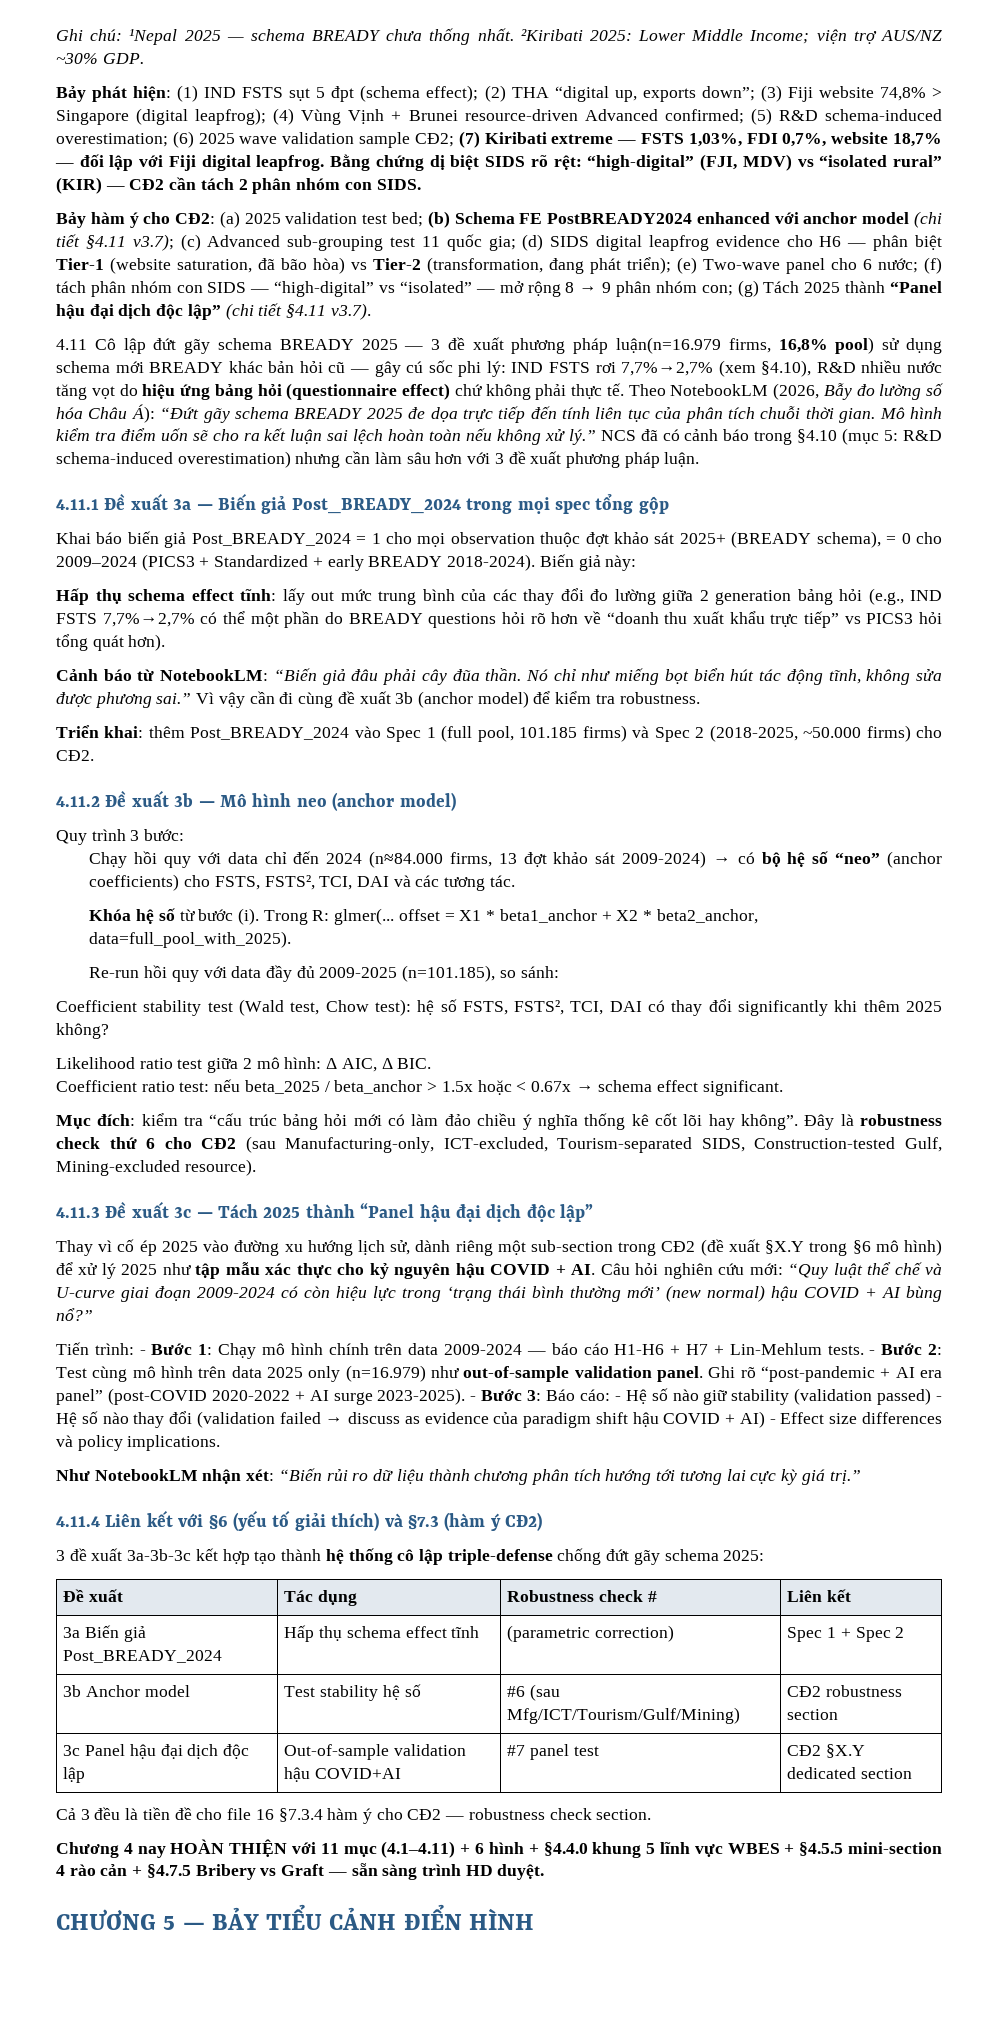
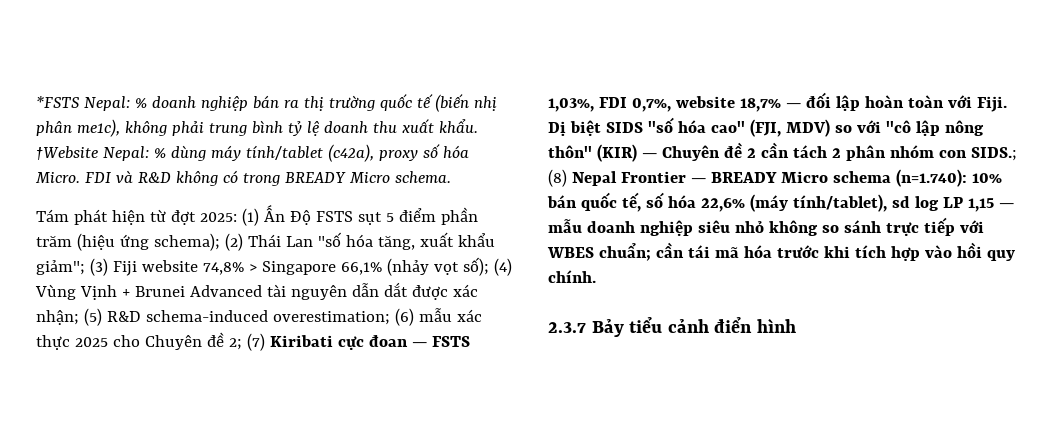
[56,28,942,45] [56,53,144,64] [56,85,755,102] Ghi chú: ¹Nepal 2025 — schema BREADY chưa thống nhất. ²Kiribati 2025: Lower Middle Income; viện trợ AUS/NZ ~30% GDP. // Bảy phát hiện: (1) IND FSTS sụt 5 đpt (schema effect); (2) THA “digital up, exports down”; -> [36,94,497,112] [36,119,478,137] [36,144,469,162] [35,170,451,186] [36,205,478,226] [36,232,495,251] [36,260,85,275] *FSTS Nepal: % doanh nghiệp bán ra thị trường quốc tế (biến nhị phân me1c), không phải trung bình tỷ lệ doanh thu xuất khẩu. †Website Nepal: % dùng máy tính/tablet (c42a), proxy số hóa Micro. FDI và R&D không có trong BREADY Micro schema. // Tám phát hiện từ đợt 2025: (1) Ấn Độ FSTS sụt 5 điểm phần trăm (hiệu ứng schema); (2) Thái Lan "số hóa tăng, xuất khẩu giảm";
[136,108,267,125] (digital leapfrog); -> [340,257,489,276] 66,1% (nhảy vọt số);
[464,109,744,124] resource-driven Advanced confirmed; -> [189,282,478,300] [36,310,79,325] Advanced tài nguyên dẫn dắt được xác nhận;
[198,131,614,148] 2025 wave validation sample CĐ2; (7) Kiribati extreme -> [418,308,482,322] [36,332,408,351] mẫu xác thực 2025 cho Chuyên đề 2; (7) Kiribati cực đoan
[139,154,942,171] [56,177,165,194] với Fiji digital leapfrog. Bằng chứng dị biệt SIDS rõ rệt: “high-digital” (FJI, MDV) vs “isolated rural” (KIR) — CĐ2 -> [864,95,1007,112] [548,117,984,137] [548,142,756,162] hoàn toàn với Fiji. Dị biệt SIDS "số hóa cao" (FJI, MDV) so với "cô lập nông thôn" (KIR) — Chuyên đề 2
[376,179,421,190] [56,211,943,228] [56,234,943,251] [56,257,942,274] [56,280,943,297] [56,303,371,320] [56,337,942,354] [56,360,942,377] [56,383,943,400] [56,404,943,423] [56,428,942,445] [56,451,700,468] [56,494,669,514] [56,531,943,548] [56,554,637,571] [56,588,942,605] [56,611,942,628] [56,634,166,651] [56,668,943,685] [56,691,700,708] [56,725,943,742] [56,750,94,761] [56,791,456,811] [56,829,185,845] [89,851,942,868] [89,874,515,891] [89,908,758,925] [89,931,292,948] [89,965,559,982] [56,999,942,1016] [56,1023,109,1039] [56,1057,432,1073] [56,1079,783,1096] [56,1113,942,1130] [56,1136,942,1153] [56,1159,256,1176] [56,1202,594,1222] [56,1239,943,1256] [56,1262,943,1279] [56,1285,942,1302] [56,1308,93,1321] [56,1342,943,1359] [56,1365,943,1382] [56,1388,942,1405] [56,1411,943,1428] [56,1435,221,1451] [56,1468,861,1485] [56,1511,543,1531] [56,1548,765,1565] [63,1589,124,1602] [284,1590,358,1606] [507,1590,657,1602] [787,1589,852,1602] [63,1625,146,1642] [63,1650,223,1663] [284,1625,480,1642] [507,1625,675,1642] [787,1627,905,1642] [63,1685,190,1697] [284,1684,421,1701] [507,1684,561,1701] [507,1707,741,1724] [787,1685,903,1697] [787,1709,839,1720] [63,1744,250,1759] [63,1767,86,1783] [284,1744,467,1760] [284,1767,402,1782] [507,1744,599,1760] [787,1744,866,1758] [787,1767,913,1779] [56,1807,652,1824] [56,1839,943,1858] [56,1863,545,1880] [56,1904,535,1930] SIDS. // Bảy hàm ý cho CĐ2: (a) 2025 validation test bed; (b) Schema FE PostBREADY2024 enhanced với anchor model (chi tiết §4.11 v3.7); (c) Advanced sub-grouping test 11 quốc gia; (d) SIDS digital leapfrog evidence cho H6 — phân biệt Tier-1 (website saturation, đã bão hòa) vs Tier-2 (transformation, đang phát triển); (e) Two-wave panel cho 6 nước; (f) tách phân nhóm con SIDS — “high-digital” vs “isolated” — mở rộng 8 → 9 phân nhóm con; (g) Tách 2025 thành “Panel hậu đại dịch độc lập” (chi tiết §4.11 v3.7). // 4.11 Cô lập đứt gãy schema BREADY 2025 — 3 đề xuất phương pháp luận(n=16.979 firms, 16,8% pool) sử dụng schema mới BREADY khác bản hỏi cũ — gây cú sốc phi lý: IND FSTS rơi 7,7%→2,7% (xem §4.10), R&D nhiều nước tăng vọt do hiệu ứng bảng hỏi (questionnaire effect) chứ không phải thực tế. Theo NotebookLM (2026, Bẫy đo lường số hóa Châu Á): “Đứt gãy schema BREADY 2025 đe dọa trực tiếp đến tính liên tục của phân tích chuỗi thời gian. Mô hình kiểm tra điểm uốn sẽ cho ra kết luận sai lệch hoàn toàn nếu không xử lý.” NCS đã có cảnh báo trong §4.10 (mục 5: R&D schema-induced overestimation) nhưng cần làm sâu hơn với 3 đề xuất phương pháp luận. // 4.11.1 Đề xuất 3a — Biến giả Post_BREADY_2024 trong mọi spec tổng gộp // Khai báo biến giả Post_BREADY_2024 = 1 cho mọi observation thuộc đợt khảo sát 2025+ (BREADY schema), = 0 cho 2009–2024 (PICS3 + Standardized + early BREADY 2018-2024). Biến giả này: // Hấp thụ schema effect tĩnh: lấy out mức trung bình của các thay đổi đo lường giữa 2 generation bảng hỏi (e.g., IND FSTS 7,7%→2,7% có thể một phần do BREADY questions hỏi rõ hơn về “doanh thu xuất khẩu trực tiếp” vs PICS3 hỏi tổng quát hơn). // Cảnh báo từ NotebookLM: “Biến giả đâu phải cây đũa thần. Nó chỉ như miếng bọt biển hút tác động tĩnh, không sửa được phương sai.” Vì vậy cần đi cùng đề xuất 3b (anchor model) để kiểm tra robustness. // Triển khai: thêm Post_BREADY_2024 vào Spec 1 (full pool, 101.185 firms) và Spec 2 (2018-2025, ~50.000 firms) cho CĐ2. // 4.11.2 Đề xuất 3b — Mô hình neo (anchor model) // Quy trình 3 bước: // Chạy hồi quy với data chỉ đến 2024 (n≈84.000 firms, 13 đợt khảo sát 2009-2024) → có bộ hệ số “neo” (anchor coefficients) cho FSTS, FSTS², TCI, DAI và các tương tác. // Khóa hệ số từ bước (i). Trong R: glmer(... offset = X1 * beta1_anchor + X2 * beta2_anchor, data=full_pool_with_2025). // Re-run hồi quy với data đầy đủ 2009-2025 (n=101.185), so sánh: // Coefficient stability test (Wald test, Chow test): hệ số FSTS, FSTS², TCI, DAI có thay đổi significantly khi thêm 2025 không? // Likelihood ratio test giữa 2 mô hình: Δ AIC, Δ BIC. // Coefficient ratio test: nếu beta_2025 / beta_anchor > 1.5x hoặc < 0.67x → schema effect significant. // Mục đích: kiểm tra “cấu trúc bảng hỏi mới có làm đảo chiều ý nghĩa thống kê cốt lõi hay không”. Đây là robustness check thứ 6 cho CĐ2 (sau Manufacturing-only, ICT-excluded, Tourism-separated SIDS, Construction-tested Gulf, Mining-excluded resource). // 4.11.3 Đề xuất 3c — Tách 2025 thành “Panel hậu đại dịch độc lập” // Thay vì cố ép 2025 vào đường xu hướng lịch sử, dành riêng một sub-section trong CĐ2 (đề xuất §X.Y trong §6 mô hình) để xử lý 2025 như tập mẫu xác thực cho kỷ nguyên hậu COVID + AI. Câu hỏi nghiên cứu mới: “Quy luật thể chế và U-curve giai đoạn 2009-2024 có còn hiệu lực trong ‘trạng thái bình thường mới’ (new normal) hậu COVID + AI bùng nổ?” // Tiến trình: - Bước 1: Chạy mô hình chính trên data 2009-2024 — báo cáo H1-H6 + H7 + Lin-Mehlum tests. - Bước 2: Test cùng mô hình trên data 2025 only (n=16.979) như out-of-sample validation panel. Ghi rõ “post-pandemic + AI era panel” (post-COVID 2020-2022 + AI surge 2023-2025). - Bước 3: Báo cáo: - Hệ số nào giữ stability (validation passed) - Hệ số nào thay đổi (validation failed → discuss as evidence của paradigm shift hậu COVID + AI) - Effect size differences và policy implications. // Như NotebookLM nhận xét: “Biến rủi ro dữ liệu thành chương phân tích hướng tới tương lai cực kỳ giá trị.” // 4.11.4 Liên kết với §6 (yếu tố giải thích) và §7.3 (hàm ý CĐ2) // 3 đề xuất 3a-3b-3c kết hợp tạo thành hệ thống cô lập triple-defense chống đứt gãy schema 2025: // Đề xuất | Tác dụng | Robustness check # | Liên kết // 3a Biến giả Post_BREADY_2024 | Hấp thụ schema effect tĩnh | (parametric correction) | Spec 1 + Spec 2 // 3b Anchor model | Test stability hệ số | #6 (sau Mfg/ICT/Tourism/Gulf/Mining) | CĐ2 robustness section // 3c Panel hậu đại dịch độc lập | Out-of-sample validation hậu COVID+AI | #7 panel test | CĐ2 §X.Y dedicated section // Cả 3 đều là tiền đề cho file 16 §7.3.4 hàm ý cho CĐ2 — robustness check section. // Chương 4 nay HOÀN THIỆN với 11 mục (4.1–4.11) + 6 hình + §4.4.0 khung 5 lĩnh vực WBES + §4.5.5 mini-section 4 rào cản + §4.7.5 Bribery vs Graft — sẵn sàng trình HD duyệt. // CHƯƠNG 5 — BẢY TIỂU CẢNH ĐIỂN HÌNH -> [970,147,1017,161] [548,169,1002,187] [547,192,1014,212] [548,217,984,236] [547,242,1015,261] [548,270,596,283] [548,317,796,337] SIDS.; (8) Nepal Frontier — BREADY Micro schema (n=1.740): 10% bán quốc tế, số hóa 22,6% (máy tính/tablet), sd log LP 1,15 — mẫu doanh nghiệp siêu nhỏ không so sánh trực tiếp với WBES chuẩn; cần tái mã hóa trước khi tích hợp vào hồi quy chính. // 2.3.7 Bảy tiểu cảnh điển hình

